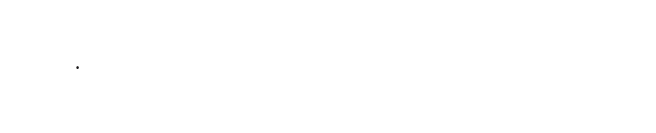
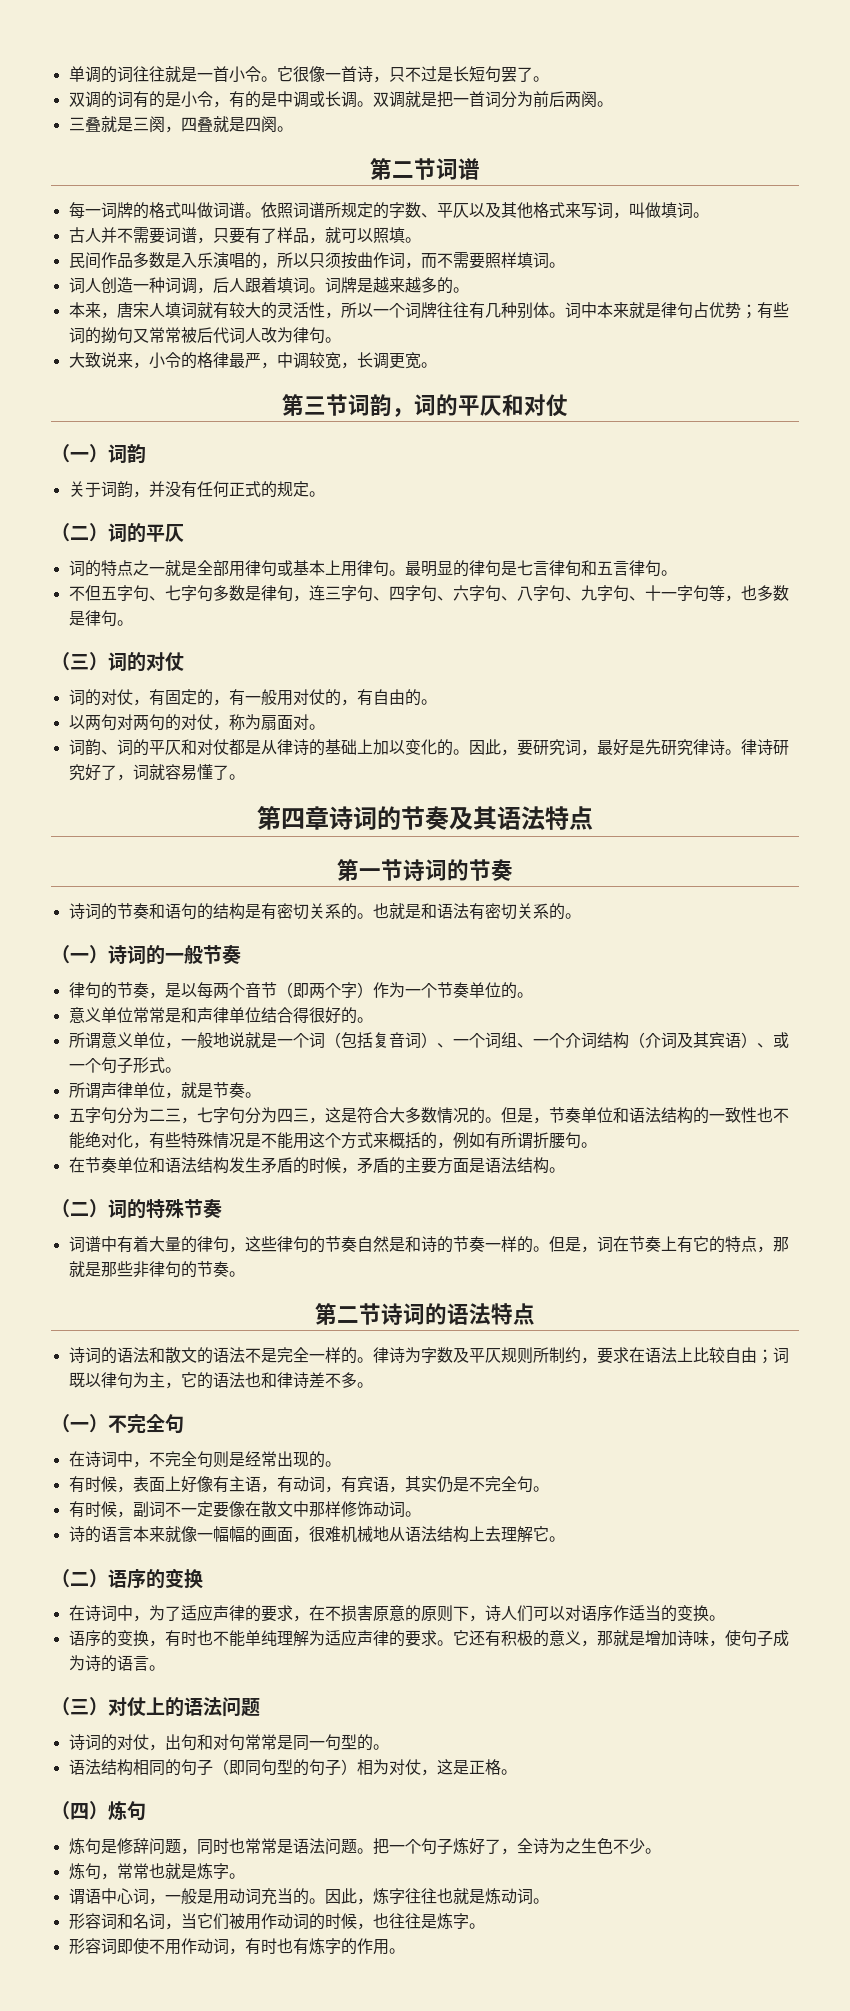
[74,66,81,75] · -> [68,66,549,83] [68,91,613,108] [68,116,293,133] [370,158,480,180] [68,202,709,219] [68,227,421,244] [68,252,565,269] [68,277,469,294] [68,302,789,319] [68,327,341,344] [68,352,437,369] [282,394,568,417] [51,444,146,464] [68,481,325,498] [51,523,184,543] [68,560,677,577] [68,585,789,602] [68,610,133,627] [51,652,184,672] [68,689,437,706] [68,714,325,731] [68,739,789,756] [68,764,245,781] [257,806,593,830] [337,859,513,881] [68,903,581,920] [51,945,241,965] [68,982,533,999] [68,1007,373,1024] [68,1032,789,1049] [68,1057,181,1074] [68,1082,261,1099] [68,1107,789,1124] [68,1132,597,1149] [68,1157,565,1174] [51,1199,222,1219] [68,1236,789,1253] [68,1261,245,1278] [315,1303,535,1325] [68,1347,789,1364] [68,1372,373,1389] [51,1414,184,1434] [68,1451,341,1468] [68,1476,549,1493] [68,1501,421,1518] [68,1526,565,1543] [51,1568,203,1589] [68,1604,725,1622] [68,1629,789,1647] [68,1655,165,1672] [51,1697,260,1717] [68,1734,389,1751] [68,1759,517,1776] [51,1801,146,1821] [68,1838,661,1855] [68,1863,245,1880] [68,1888,549,1905] [68,1913,485,1930] [68,1938,405,1955] 单调的词往往就是一首小令。它很像一首诗，只不过是长短句罢了。 // 双调的词有的是小令，有的是中调或长调。双调就是把一首词分为前后两阕。 // 三叠就是三阕，四叠就是四阕。 // 第二节词谱 // 每一词牌的格式叫做词谱。依照词谱所规定的字数、平仄以及其他格式来写词，叫做填词。 // 古人并不需要词谱，只要有了样品，就可以照填。 // 民间作品多数是入乐演唱的，所以只须按曲作词，而不需要照样填词。 // 词人创造一种词调，后人跟着填词。词牌是越来越多的。 // 本来，唐宋人填词就有较大的灵活性，所以一个词牌往往有几种别体。词中本来就是律句占优势；有些词的拗句又常常被后代词人改为律句。 // 大致说来，小令的格律最严，中调较宽，长调更宽。 // 第三节词韵，词的平仄和对仗 // （一）词韵 // 关于词韵，并没有任何正式的规定。 // （二）词的平仄 // 词的特点之一就是全部用律句或基本上用律句。最明显的律句是七言律旬和五言律句。 // 不但五字句、七字句多数是律旬，连三字句、四字句、六字句、八字句、九字句、十一字句等，也多数是律句。 // （三）词的对仗 // 词的对仗，有固定的，有一般用对仗的，有自由的。 // 以两句对两句的对仗，称为扇面对。 // 词韵、词的平仄和对仗都是从律诗的基础上加以变化的。因此，要研究词，最好是先研究律诗。律诗研究好了，词就容易懂了。 // 第四章诗词的节奏及其语法特点 // 第一节诗词的节奏 // 诗词的节奏和语句的结构是有密切关系的。也就是和语法有密切关系的。 // （一）诗词的一般节奏 // 律句的节奏，是以每两个音节（即两个字）作为一个节奏单位的。 // 意义单位常常是和声律单位结合得很好的。 // 所谓意义单位，一般地说就是一个词（包括复音词）、一个词组、一个介词结构（介词及其宾语）、或一个句子形式。 // 所谓声律单位，就是节奏。 // 五字句分为二三，七字句分为四三，这是符合大多数情况的。但是，节奏单位和语法结构的一致性也不能绝对化，有些特殊情况是不能用这个方式来概括的，例如有所谓折腰句。 // 在节奏单位和语法结构发生矛盾的时候，矛盾的主要方面是语法结构。 // （二）词的特殊节奏 // 词谱中有着大量的律句，这些律句的节奏自然是和诗的节奏一样的。但是，词在节奏上有它的特点，那就是那些非律句的节奏。 // 第二节诗词的语法特点 // 诗词的语法和散文的语法不是完全一样的。律诗为字数及平仄规则所制约，要求在语法上比较自由；词既以律句为主，它的语法也和律诗差不多。 // （一）不完全句 // 在诗词中，不完全句则是经常出现的。 // 有时候，表面上好像有主语，有动词，有宾语，其实仍是不完全句。 // 有时候，副词不一定要像在散文中那样修饰动词。 // 诗的语言本来就像一幅幅的画面，很难机械地从语法结构上去理解它。 // （二）语序的变换 // 在诗词中，为了适应声律的要求，在不损害原意的原则下，诗人们可以对语序作适当的变换。 // 语序的变换，有时也不能单纯理解为适应声律的要求。它还有积极的意义，那就是增加诗味，使句子成为诗的语言。 // （三）对仗上的语法问题 // 诗词的对仗，出句和对句常常是同一句型的。 // 语法结构相同的句子（即同句型的句子）相为对仗，这是正格。 // （四）炼句 // 炼句是修辞问题，同时也常常是语法问题。把一个句子炼好了，全诗为之生色不少。 // 炼句，常常也就是炼字。 // 谓语中心词，一般是用动词充当的。因此，炼字往往也就是炼动词。 // 形容词和名词，当它们被用作动词的时候，也往往是炼字。 // 形容词即使不用作动词，有时也有炼字的作用。

